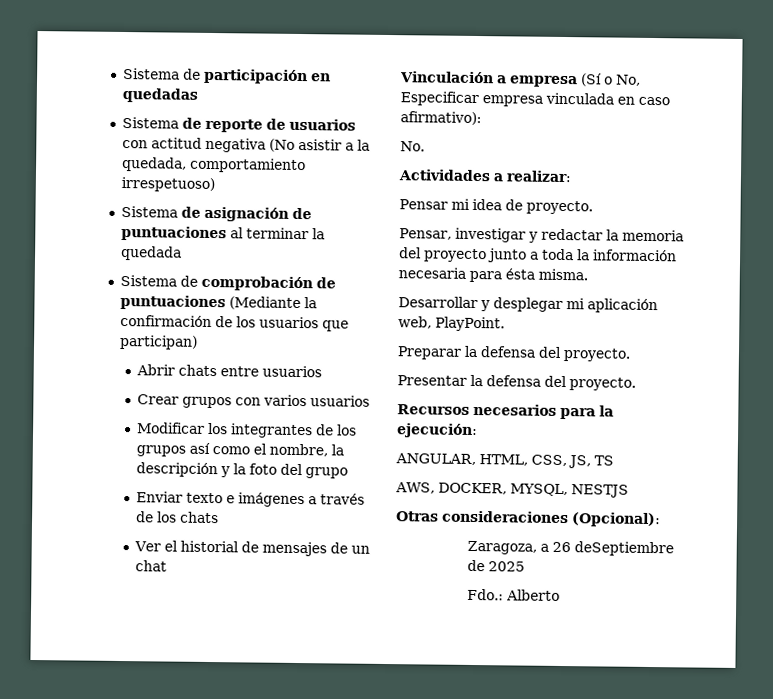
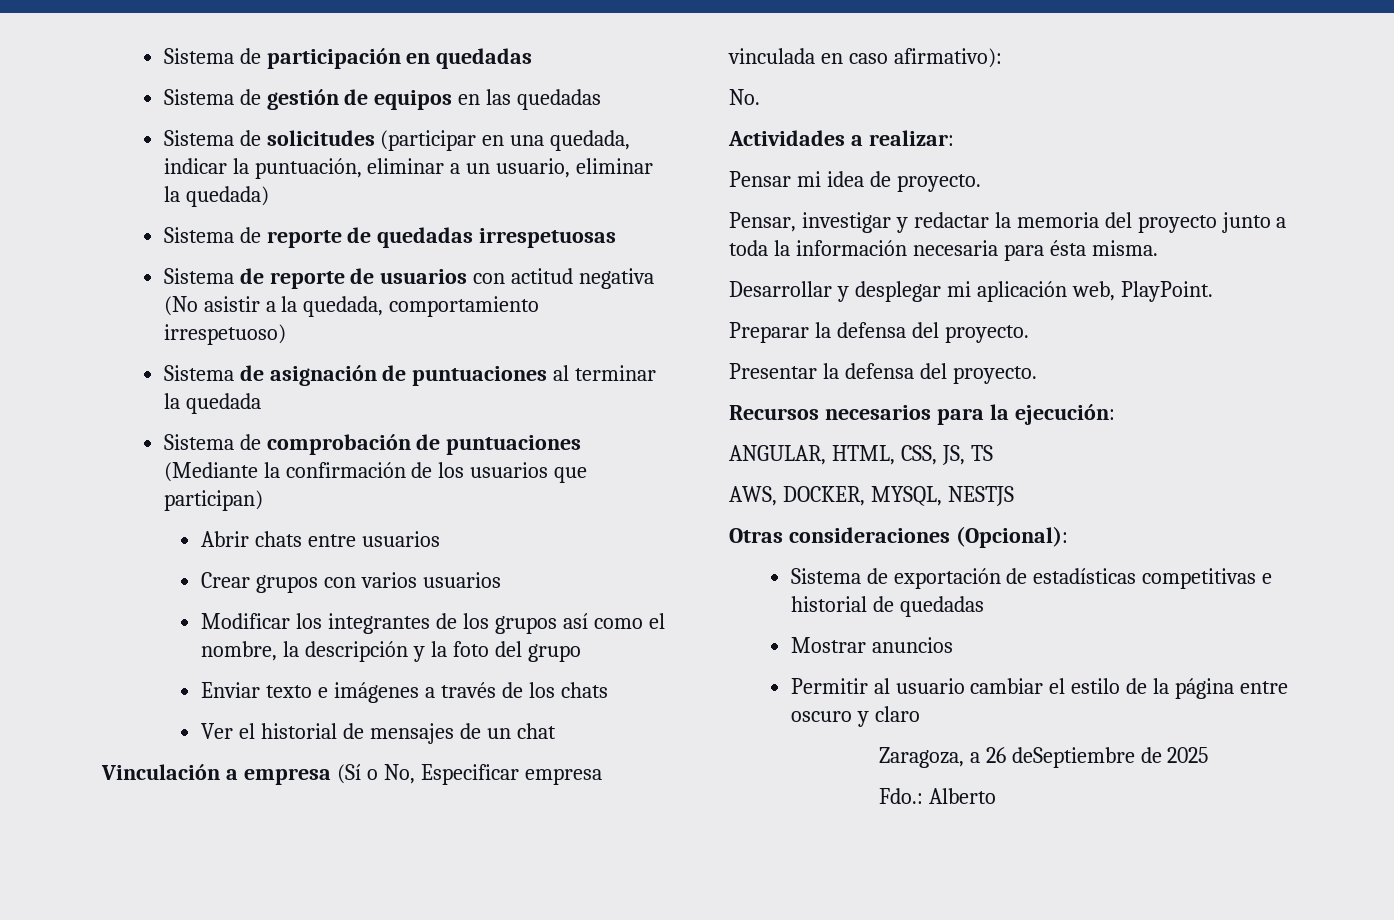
(198, 95) none -> [163,89,602,110] [163,130,631,151] [163,158,654,179] [163,186,269,207] [163,227,617,248] // Sistema de gestión de equipos en las quedadas // Sistema de solicitudes (participar en una quedada, indicar la puntuación, eliminar a un usuario, eliminar la quedada) // Sistema de reporte de quedadas irrespetuosas
(661, 520) none -> [790,568,1273,589] [790,596,984,617] [790,637,953,653] [790,678,1289,699] [790,706,920,727] // Sistema de exportación de estadísticas competitivas e historial de quedadas // Mostrar anuncios // Permitir al usuario cambiar el estilo de la página entre oscuro y claro

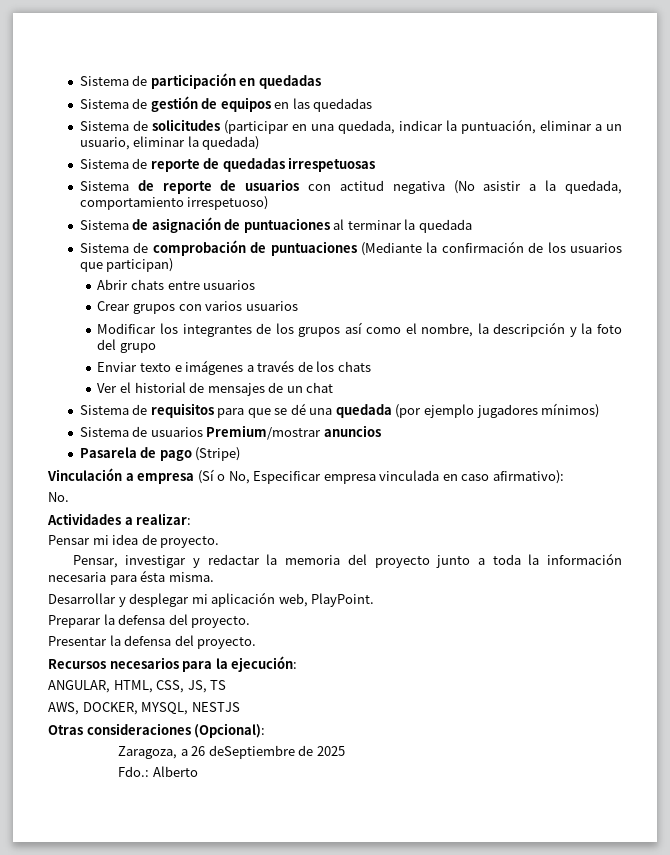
(556, 731) none -> [79,403,600,418] [79,425,381,440] [79,447,241,461] // Sistema de requisitos para que se dé una quedada (por ejemplo jugadores mínimos) // Sistema de usuarios Premium/mostrar anuncios // Pasarela de pago (Stripe)
[790,568,1273,589] [790,596,984,617] [790,637,953,653] [790,678,1289,699] [790,706,920,727] // Sistema de exportación de estadísticas competitivas e historial de quedadas // Mostrar anuncios // Permitir al usuario cambiar el estilo de la página entre oscuro y claro -> (266, 730) none

